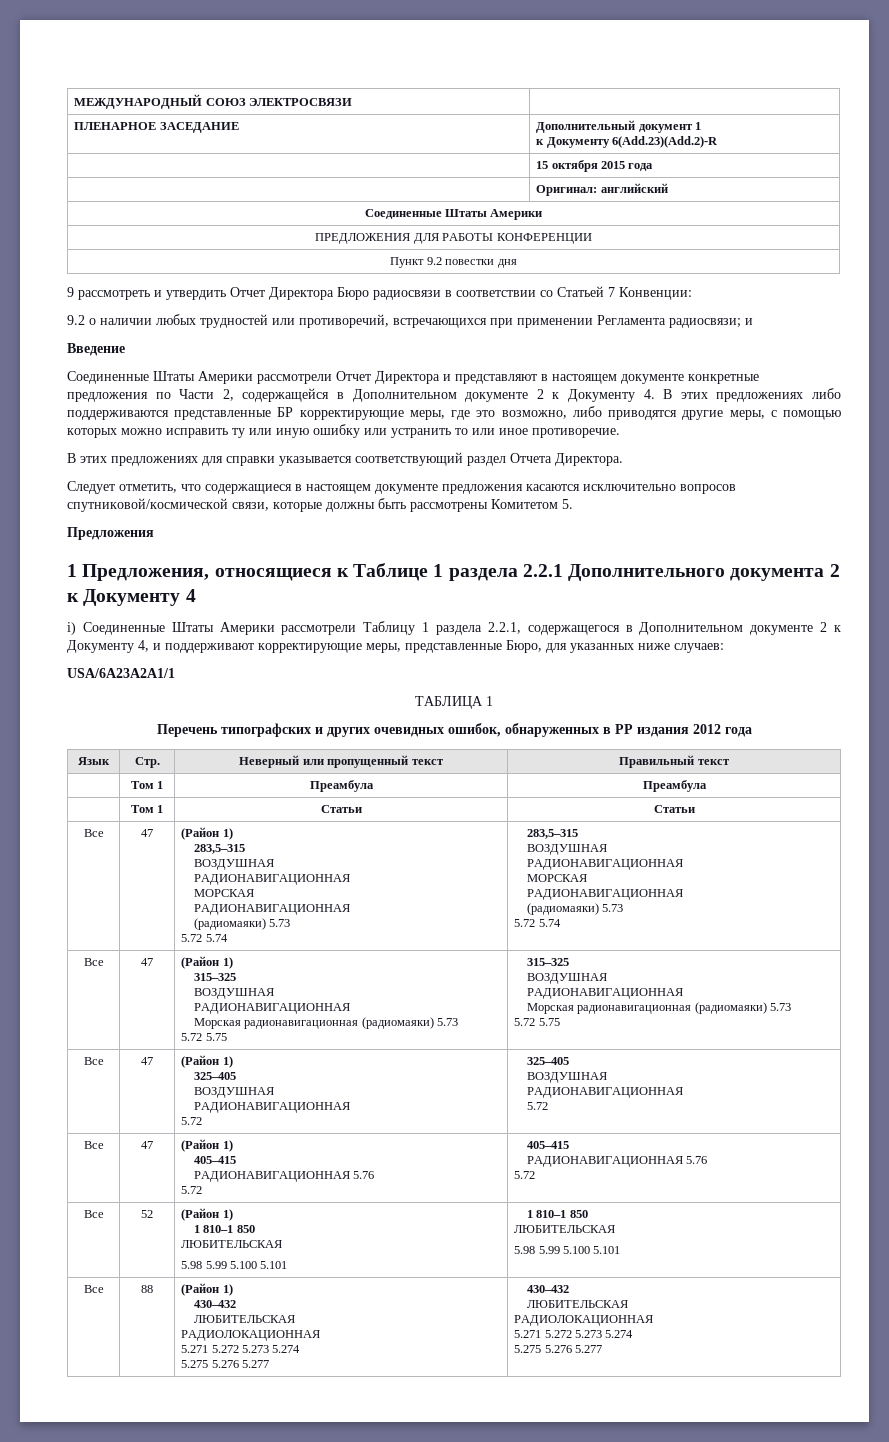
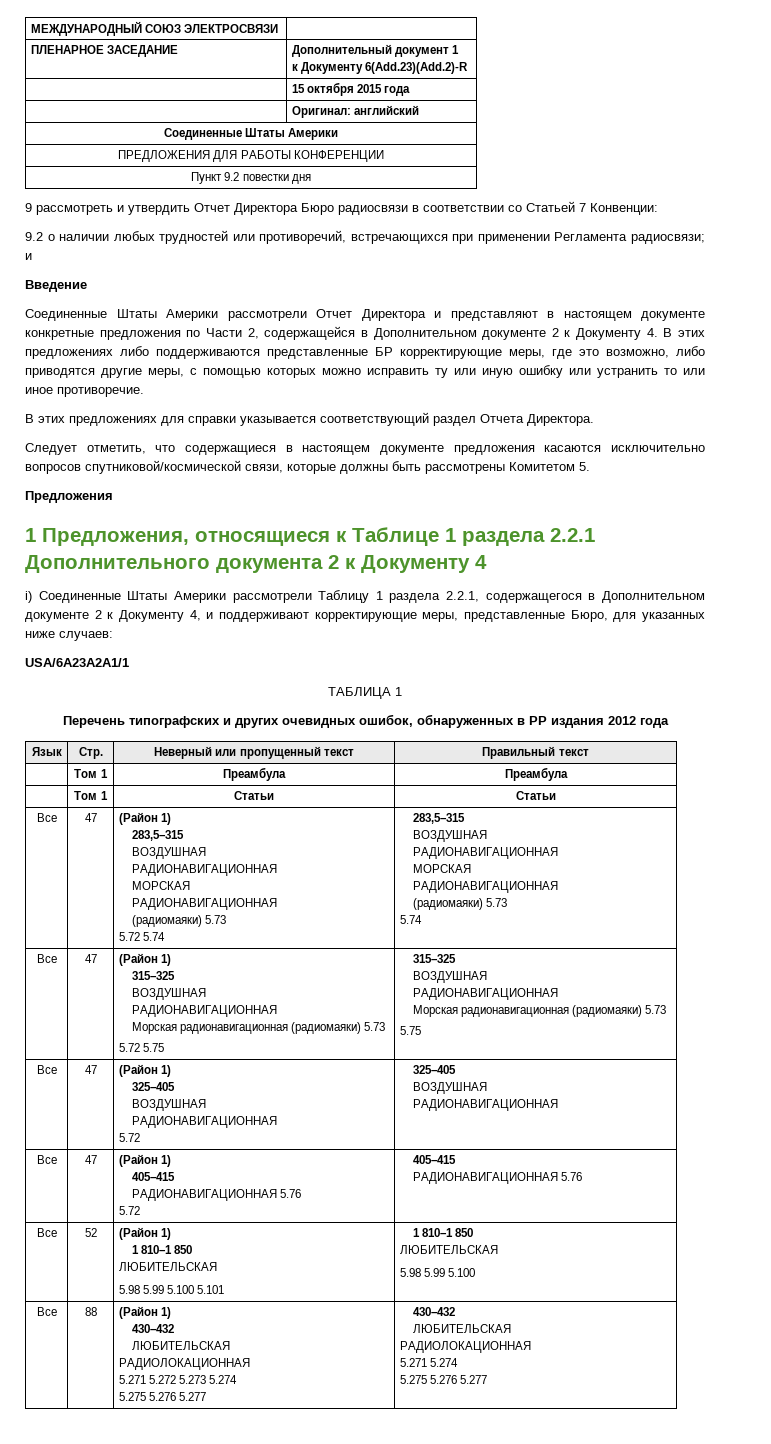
[514,919,536,927] 5.72 -> (507, 902) none
[514,1018,536,1026] 5.72 -> (666, 1009) none
[526,1102,548,1110] // 5.72 -> (558, 1105) none
[514,1171,536,1179] // 5.72 -> (582, 1176) none
[593,1246,621,1254] 5.101 -> (476, 1272) none
[544,1330,602,1338] 5.272 5.273 -> (427, 1362) none

